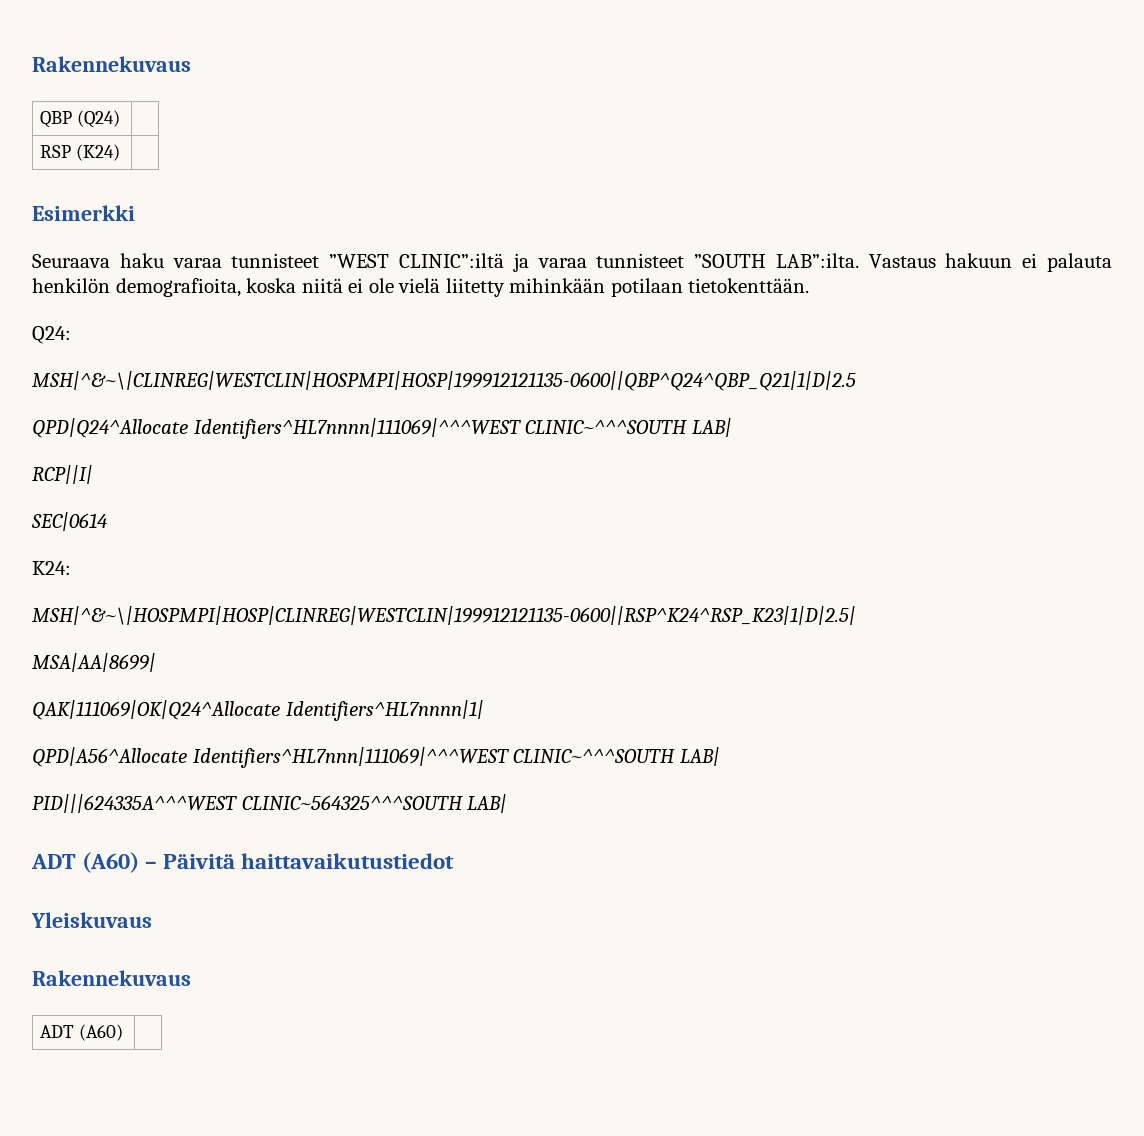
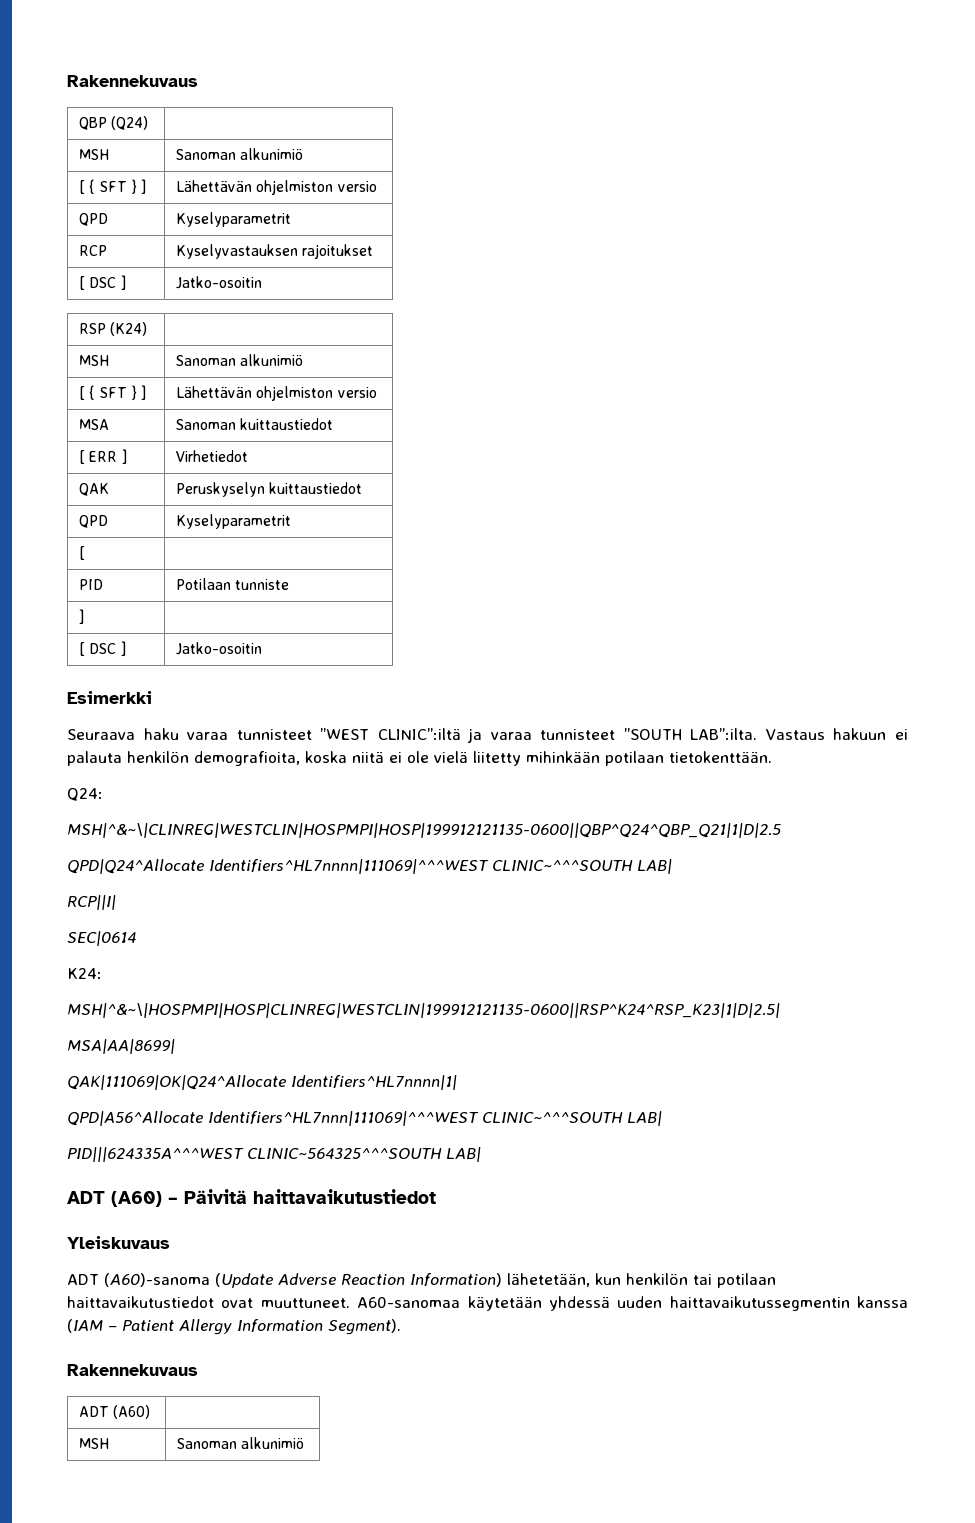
[40,144,121,161] RSP (K24) | -> [79,149,110,160] [176,148,304,160] [79,179,147,194] [176,180,377,195] [79,213,109,226] [176,212,292,227] [79,245,108,256] [176,244,374,259] [79,275,126,290] [176,276,263,289] [79,322,148,336] [79,355,110,366] [176,354,304,366] [79,385,147,400] [176,386,377,401] [79,419,110,430] [176,418,334,430] [79,449,127,464] [176,450,249,462] [79,483,110,496] [176,482,363,497] [79,515,109,528] [176,514,292,529] [79,546,86,560] [79,579,104,590] [176,578,290,590] [79,609,85,624] [79,641,126,656] [176,642,263,655] MSH | Sanoman alkunimiö // [ { SFT } ] | Lähettävän ohjelmiston versio // QPD | Kyselyparametrit // RCP | Kyselyvastauksen rajoitukset // [ DSC ] | Jatko-osoitin // RSP (K24) | // MSH | Sanoman alkunimiö // [ { SFT } ] | Lähettävän ohjelmiston versio // MSA | Sanoman kuittaustiedot // [ ERR ] | Virhetiedot // QAK | Peruskyselyn kuittaustiedot // QPD | Kyselyparametrit // [ | // PID | Potilaan tunniste // ] | // [ DSC ] | Jatko-osoitin
(152, 920) none -> [67,1273,776,1288] [67,1296,908,1311] [67,1319,401,1335] // ADT (A60)-sanoma (Update Adverse Reaction Information) lähetetään, kun henkilön tai potilaan haittavaikutustiedot ovat muuttuneet. A60-sanomaa käytetään yhdessä uuden haittavaikutussegmentin kanssa (IAM – Patient Allergy Information Segment).
(124, 1032) none -> [79,1438,110,1449] [177,1437,305,1449] // MSH | Sanoman alkunimiö

